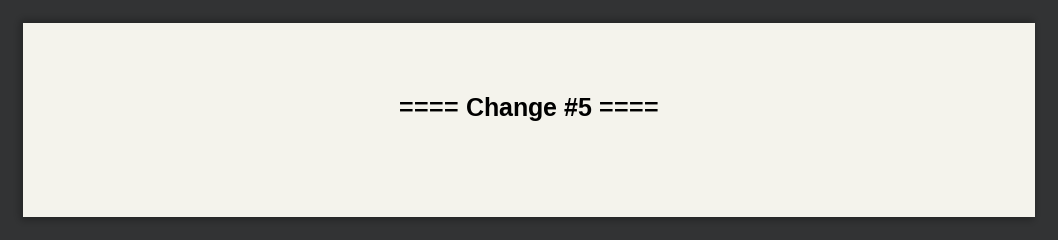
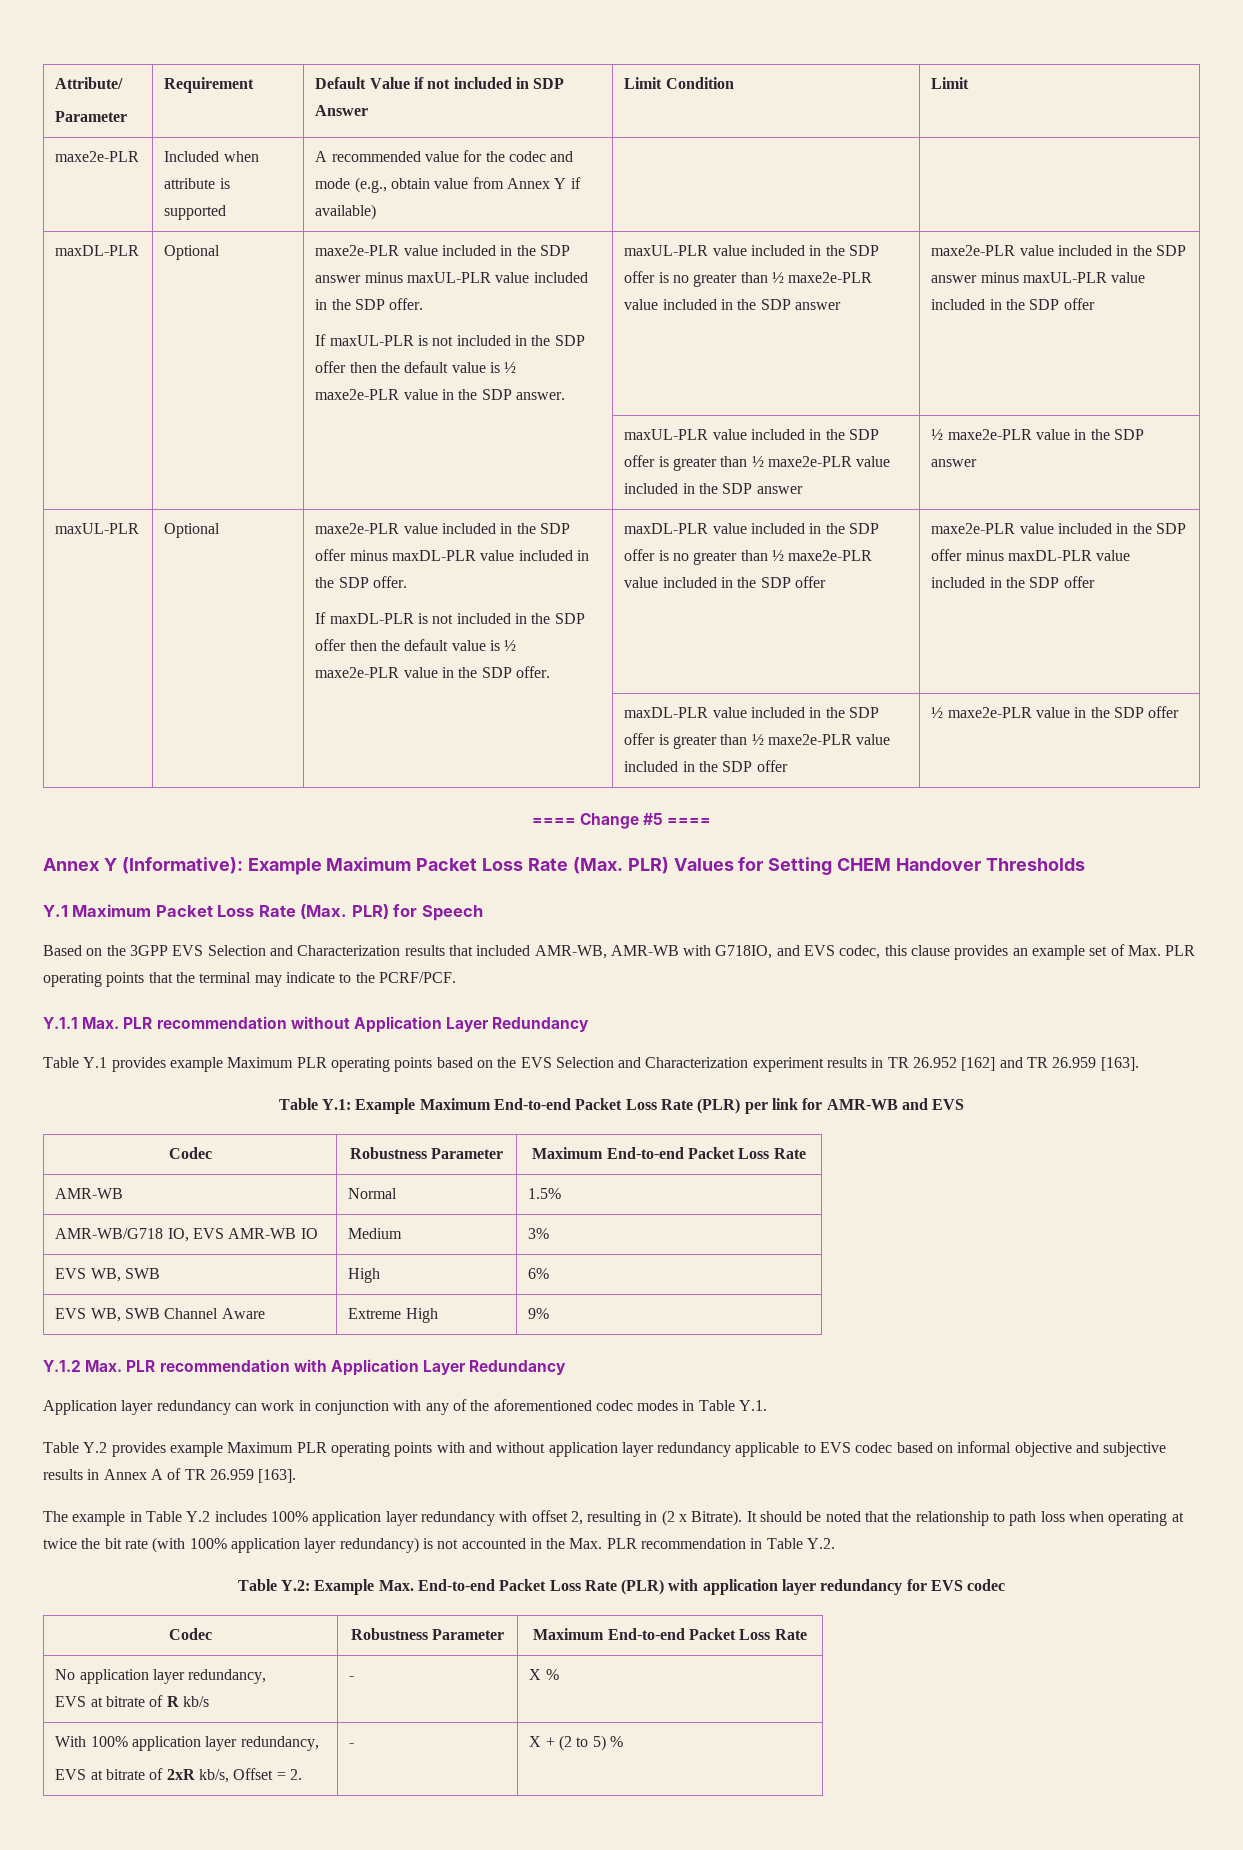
[399,97,659,121] ==== Change #5 ==== -> [55,77,124,89] [55,111,128,122] [164,77,255,93] [315,77,565,89] [315,105,369,116] [624,77,734,89] [931,77,970,89] [55,151,140,162] [164,151,259,162] [164,178,230,189] [164,205,227,220] [315,150,574,162] [315,177,581,193] [315,204,377,220] [55,245,140,256] [164,245,221,260] [315,245,571,256] [315,272,588,283] [315,298,424,310] [315,334,585,346] [315,361,517,373] [315,389,566,400] [624,245,880,256] [624,271,873,287] [624,299,842,310] [931,245,1187,256] [931,272,1146,283] [931,298,1095,310] [624,429,880,440] [624,455,891,471] [624,483,803,494] [931,429,1145,440] [931,459,978,467] [55,523,140,534] [164,523,221,538] [315,523,571,534] [315,549,590,561] [315,576,408,588] [315,612,585,624] [315,639,517,651] [315,666,551,678] [624,523,880,534] [624,549,873,565] [624,576,827,588] [931,523,1187,534] [931,549,1131,561] [931,576,1095,588] [624,707,880,718] [624,733,891,749] [624,760,788,772] [931,706,1180,718] [531,813,712,829] [43,857,1085,875] [43,904,483,921] [43,944,1196,960] [43,972,456,987] [43,1016,590,1033] [43,1057,1139,1072] [278,1098,965,1114] [168,1147,212,1159] [349,1147,504,1159] [532,1147,806,1159] [55,1188,124,1199] [348,1188,398,1199] [528,1188,562,1199] [55,1228,318,1242] [348,1228,403,1239] [528,1228,550,1239] [55,1268,161,1282] [348,1268,381,1283] [528,1268,550,1279] [55,1308,265,1322] [348,1308,438,1323] [528,1308,550,1319] [43,1359,567,1376] [43,1399,768,1415] [43,1441,1167,1457] [43,1468,297,1483] [43,1510,1184,1526] [43,1537,836,1553] [237,1579,1006,1595] [169,1628,212,1640] [350,1628,505,1640] [533,1628,807,1640] [55,1669,267,1684] [55,1695,210,1707] [349,1676,355,1680] [529,1669,559,1680] [55,1736,319,1751] [55,1768,303,1783] [349,1743,355,1747] [529,1735,624,1751] Attribute/ // Parameter | Requirement | Default Value if not included in SDP Answer | Limit Condition | Limit // maxe2e-PLR | Included when attribute is supported | A recommended value for the codec and mode (e.g., obtain value from Annex Y if available) | | // maxDL-PLR | Optional | maxe2e-PLR value included in the SDP answer minus maxUL-PLR value included in the SDP offer. // If maxUL-PLR is not included in the SDP offer then the default value is ½ maxe2e-PLR value in the SDP answer. | maxUL-PLR value included in the SDP offer is no greater than ½ maxe2e-PLR value included in the SDP answer | maxe2e-PLR value included in the SDP answer minus maxUL-PLR value included in the SDP offer // | | | maxUL-PLR value included in the SDP offer is greater than ½ maxe2e-PLR value included in the SDP answer | ½ maxe2e-PLR value in the SDP answer // maxUL-PLR | Optional | maxe2e-PLR value included in the SDP offer minus maxDL-PLR value included in the SDP offer. // If maxDL-PLR is not included in the SDP offer then the default value is ½ maxe2e-PLR value in the SDP offer. | maxDL-PLR value included in the SDP offer is no greater than ½ maxe2e-PLR value included in the SDP offer | maxe2e-PLR value included in the SDP offer minus maxDL-PLR value included in the SDP offer // | | | maxDL-PLR value included in the SDP offer is greater than ½ maxe2e-PLR value included in the SDP offer | ½ maxe2e-PLR value in the SDP offer // ==== Change #5 ==== // Annex Y (Informative): Example Maximum Packet Loss Rate (Max. PLR) Values for Setting CHEM Handover Thresholds // Y.1 Maximum Packet Loss Rate (Max. PLR) for Speech // Based on the 3GPP EVS Selection and Characterization results that included AMR-WB, AMR-WB with G718IO, and EVS codec, this clause provides an example set of Max. PLR operating points that the terminal may indicate to the PCRF/PCF. // Y.1.1 Max. PLR recommendation without Application Layer Redundancy // Table Y.1 provides example Maximum PLR operating points based on the EVS Selection and Characterization experiment results in TR 26.952 [162] and TR 26.959 [163]. // Table Y.1: Example Maximum End-to-end Packet Loss Rate (PLR) per link for AMR-WB and EVS // Codec | Robustness Parameter | Maximum End-to-end Packet Loss Rate // AMR-WB | Normal | 1.5% // AMR-WB/G718 IO, EVS AMR-WB IO | Medium | 3% // EVS WB, SWB | High | 6% // EVS WB, SWB Channel Aware | Extreme High | 9% // Y.1.2 Max. PLR recommendation with Application Layer Redundancy // Application layer redundancy can work in conjunction with any of the aforementioned codec modes in Table Y.1. // Table Y.2 provides example Maximum PLR operating points with and without application layer redundancy applicable to EVS codec based on informal objective and subjective results in Annex A of TR 26.959 [163]. // The example in Table Y.2 includes 100% application layer redundancy with offset 2, resulting in (2 x Bitrate). It should be noted that the relationship to path loss when operating at twice the bit rate (with 100% application layer redundancy) is not accounted in the Max. PLR recommendation in Table Y.2. // Table Y.2: Example Max. End-to-end Packet Loss Rate (PLR) with application layer redundancy for EVS codec // Codec | Robustness Parameter | Maximum End-to-end Packet Loss Rate // No application layer redundancy, // EVS at bitrate of R kb/s | - | X % // With 100% application layer redundancy, // EVS at bitrate of 2xR kb/s, Offset = 2. | - | X + (2 to 5) %

